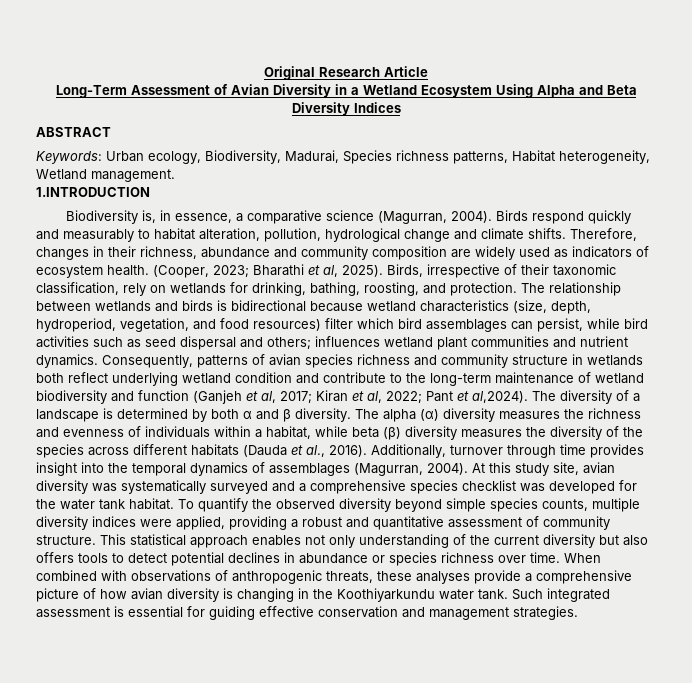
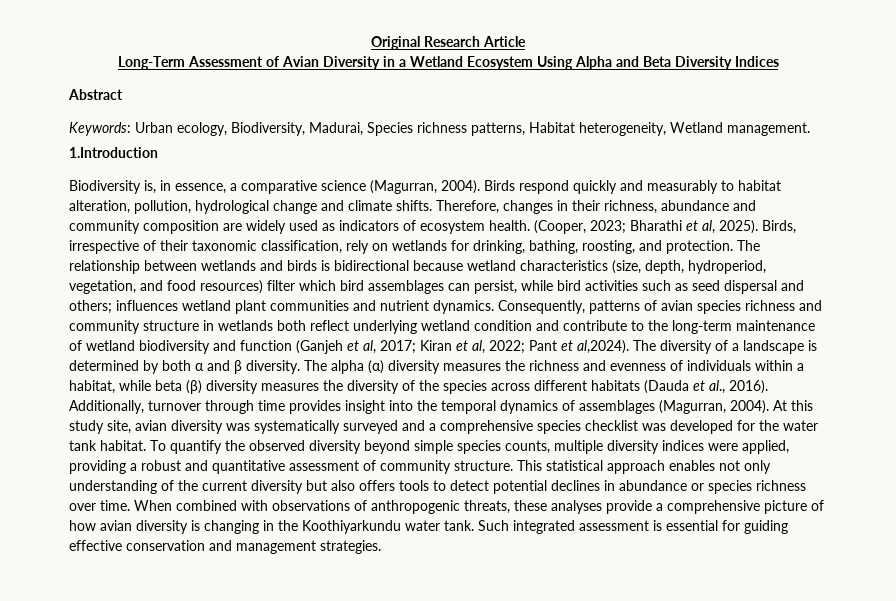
[36,127,111,137] ABSTRACT -> [68,89,123,100] Abstract
[36,187,150,197] 1.INTRODUCTION -> [69,147,158,158] 1.Introduction

